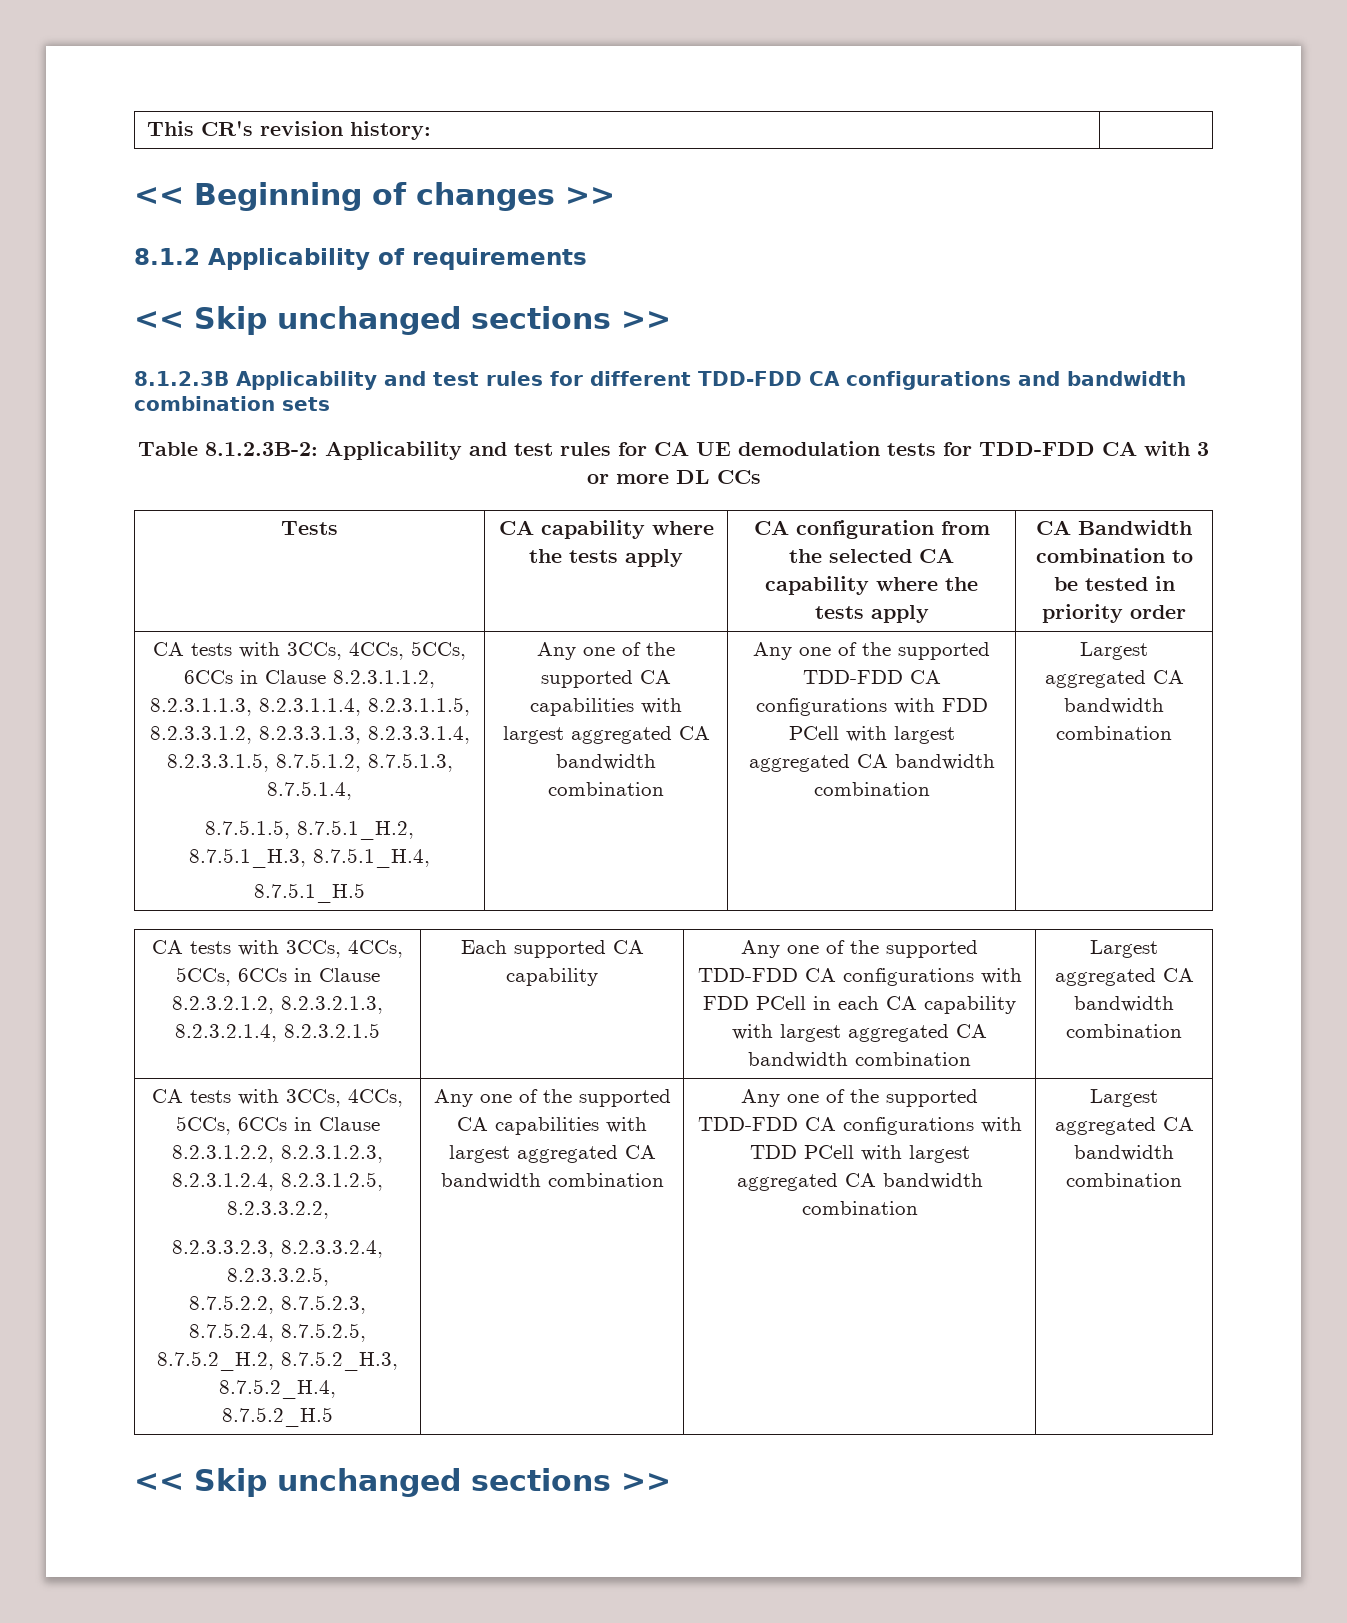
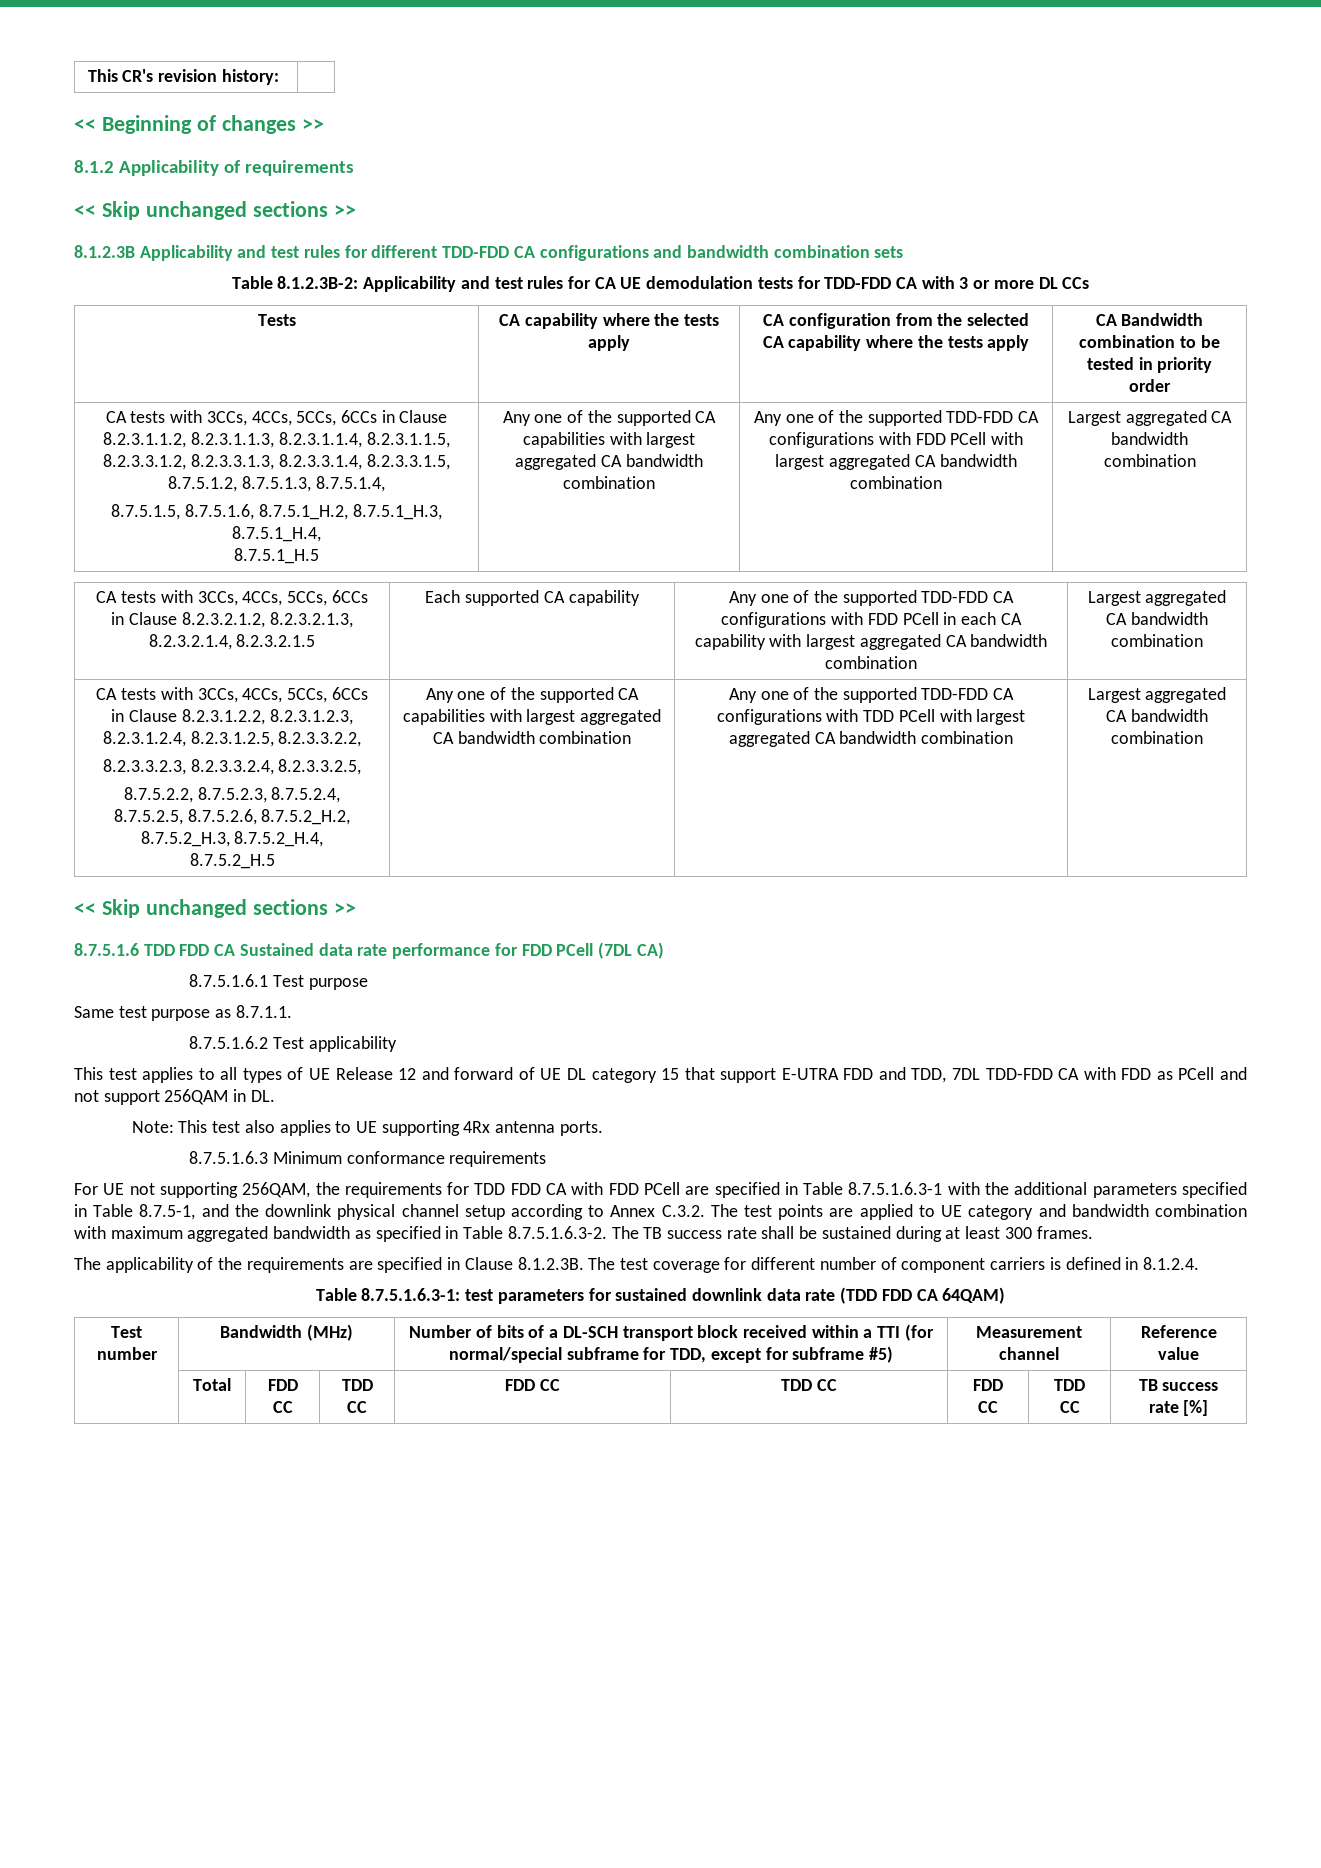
(290, 829) none -> [185,504,255,520] 8.7.5.1.6,
(366, 1332) none -> [187,809,257,825] 8.7.5.2.6,
(671, 1482) none -> [74,942,664,959] [189,974,368,990] [74,1005,292,1021] [189,1036,397,1052] [74,1067,1248,1083] [74,1089,275,1105] [131,1120,603,1136] [189,1151,547,1167] [74,1182,1248,1198] [74,1204,1248,1220] [74,1226,1093,1242] [74,1257,1199,1273] [315,1287,1006,1304] [111,1326,142,1338] [96,1347,158,1360] [220,1324,353,1341] [409,1324,934,1341] [448,1346,894,1363] [976,1326,1082,1338] [999,1347,1059,1360] [1140,1325,1217,1338] [1158,1347,1199,1360] [193,1378,231,1391] [267,1379,298,1391] [272,1401,293,1413] [341,1379,373,1391] [347,1401,367,1413] [505,1379,560,1391] [781,1379,837,1391] [973,1379,1003,1391] [978,1401,998,1413] [1054,1379,1085,1391] [1059,1401,1080,1413] [1138,1379,1219,1391] [1148,1400,1209,1416] // 8.7.5.1.6 TDD FDD CA Sustained data rate performance for FDD PCell (7DL CA) // 8.7.5.1.6.1 Test purpose // Same test purpose as 8.7.1.1. // 8.7.5.1.6.2 Test applicability // This test applies to all types of UE Release 12 and forward of UE DL category 15 that support E-UTRA FDD and TDD, 7DL TDD-FDD CA with FDD as PCell and not support 256QAM in DL. // Note: This test also applies to UE supporting 4Rx antenna ports. // 8.7.5.1.6.3 Minimum conformance requirements // For UE not supporting 256QAM, the requirements for TDD FDD CA with FDD PCell are specified in Table 8.7.5.1.6.3-1 with the additional parameters specified in Table 8.7.5-1, and the downlink physical channel setup according to Annex C.3.2. The test points are applied to UE category and bandwidth combination with maximum aggregated bandwidth as specified in Table 8.7.5.1.6.3-2. The TB success rate shall be sustained during at least 300 frames. // The applicability of the requirements are specified in Clause 8.1.2.3B. The test coverage for different number of component carriers is defined in 8.1.2.4. // Table 8.7.5.1.6.3-1: test parameters for sustained downlink data rate (TDD FDD CA 64QAM) // Test number | Bandwidth (MHz) | Number of bits of a DL-SCH transport block received within a TTI (for normal/special subframe for TDD, except for subframe #5) | Measurement channel | Reference value // | Total | FDD CC | TDD CC | FDD CC | TDD CC | FDD CC | TDD CC | TB success rate [%]

